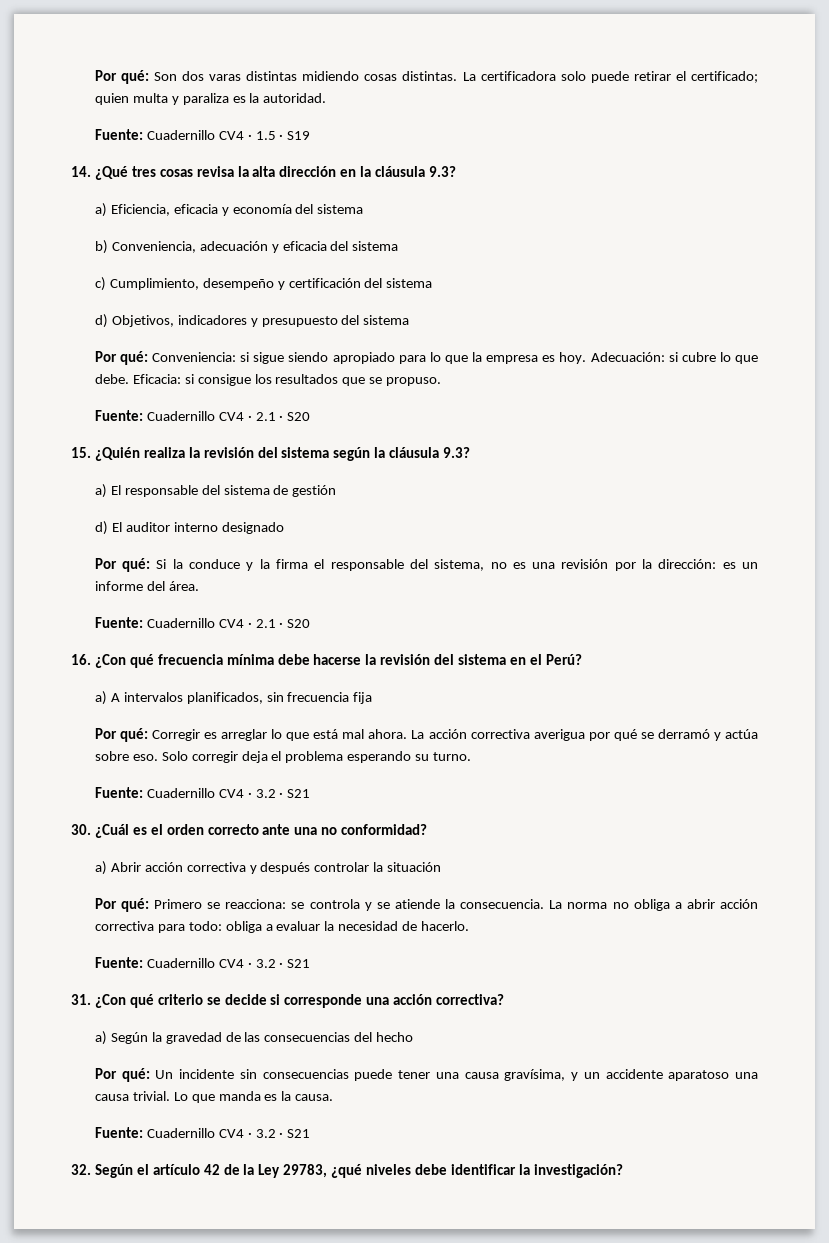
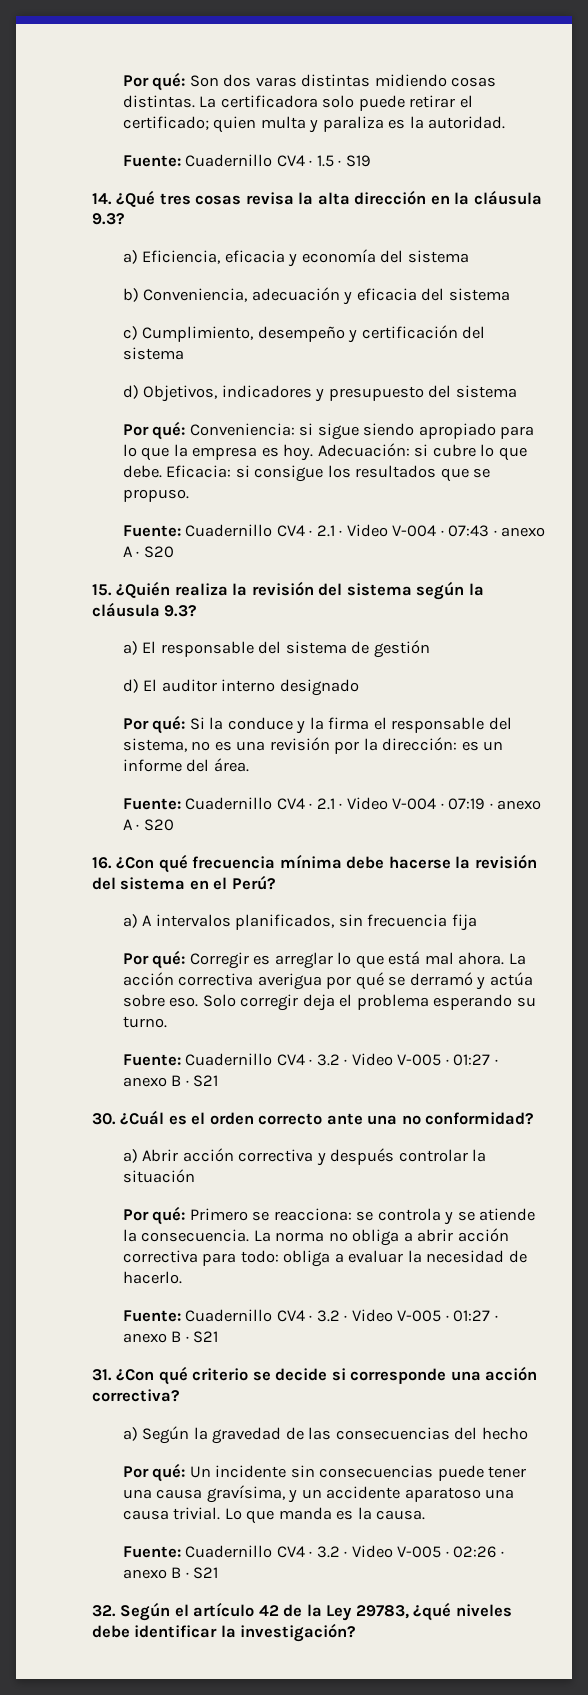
(284, 418) none -> [346,524,545,537] [122,546,140,557] Video V-004 · 07:43 · anexo A ·
(284, 625) none -> [346,797,541,810] [122,819,140,830] Video V-004 · 07:19 · anexo A ·
(284, 795) none -> [351,1053,498,1066] [122,1075,189,1087] Video V-005 · 01:27 · anexo B ·
(284, 965) none -> [351,1309,498,1322] [122,1331,189,1343] Video V-005 · 01:27 · anexo B ·
(284, 1135) none -> [351,1545,504,1558] [122,1567,189,1579] Video V-005 · 02:26 · anexo B ·

